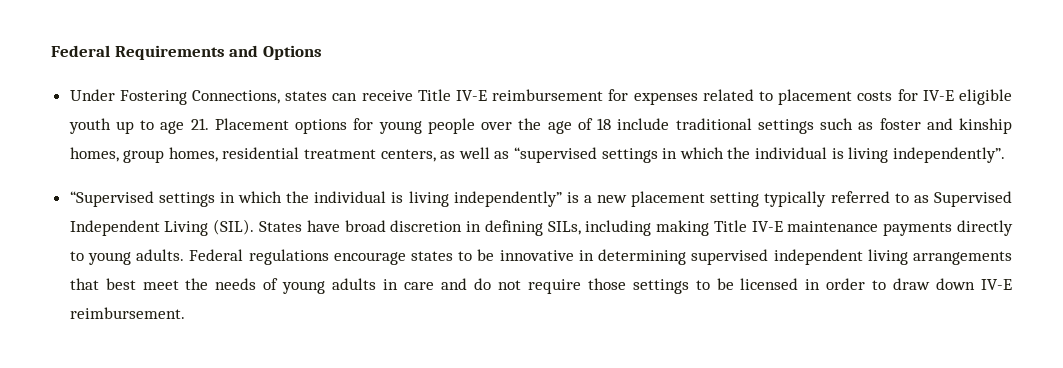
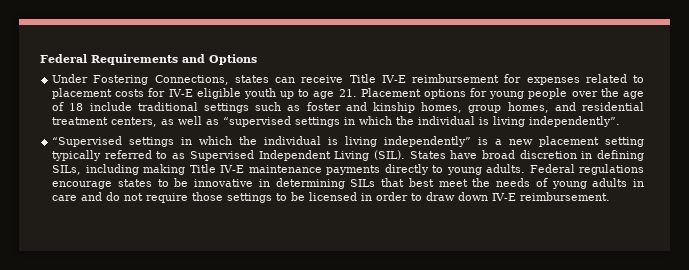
(218, 154) none -> [554,102,576,111] and
[691,249,1012,265] supervised independent living arrangements -> [350,179,376,187] SILs

